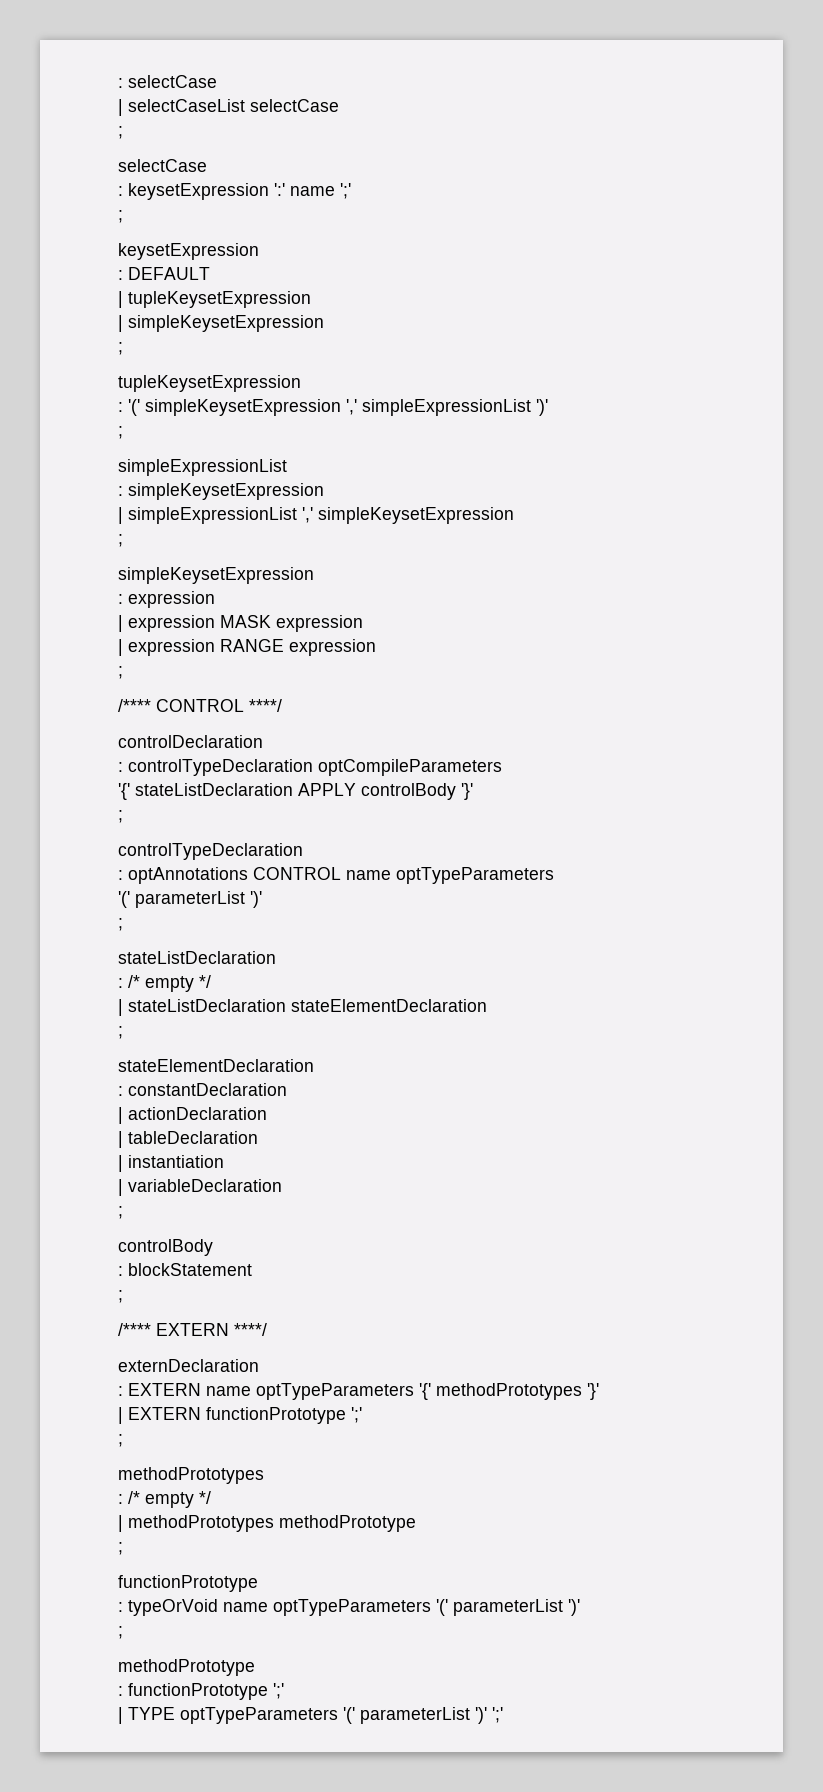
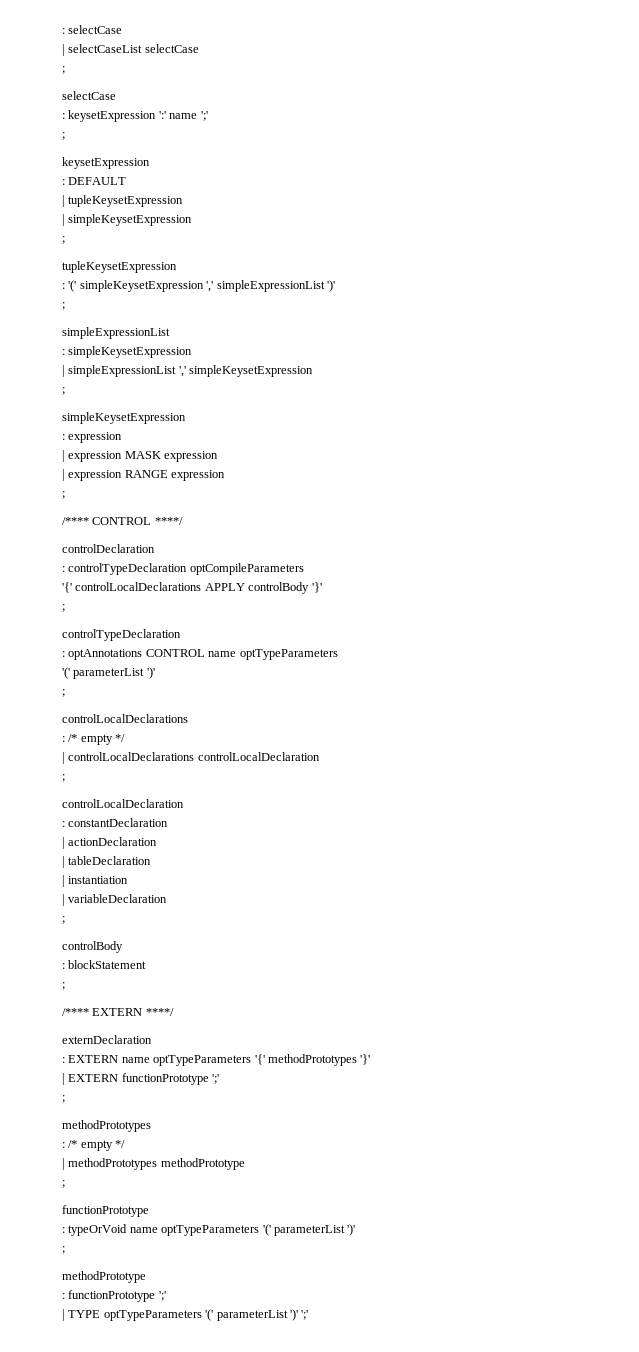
[135,783,293,796] stateListDeclaration -> [75,582,202,591] controlLocalDeclarations
[118,951,276,964] [118,975,211,992] [118,999,487,1016] [118,1026,123,1039] [118,1059,314,1072] stateListDeclaration // : /* empty */ // | stateListDeclaration stateElementDeclaration // ; // stateElementDeclaration -> [62,714,188,723] [62,734,126,745] [62,752,320,764] [62,774,65,782] [62,799,184,808] controlLocalDeclarations // : /* empty */ // | controlLocalDeclarations controlLocalDeclaration // ; // controlLocalDeclaration

